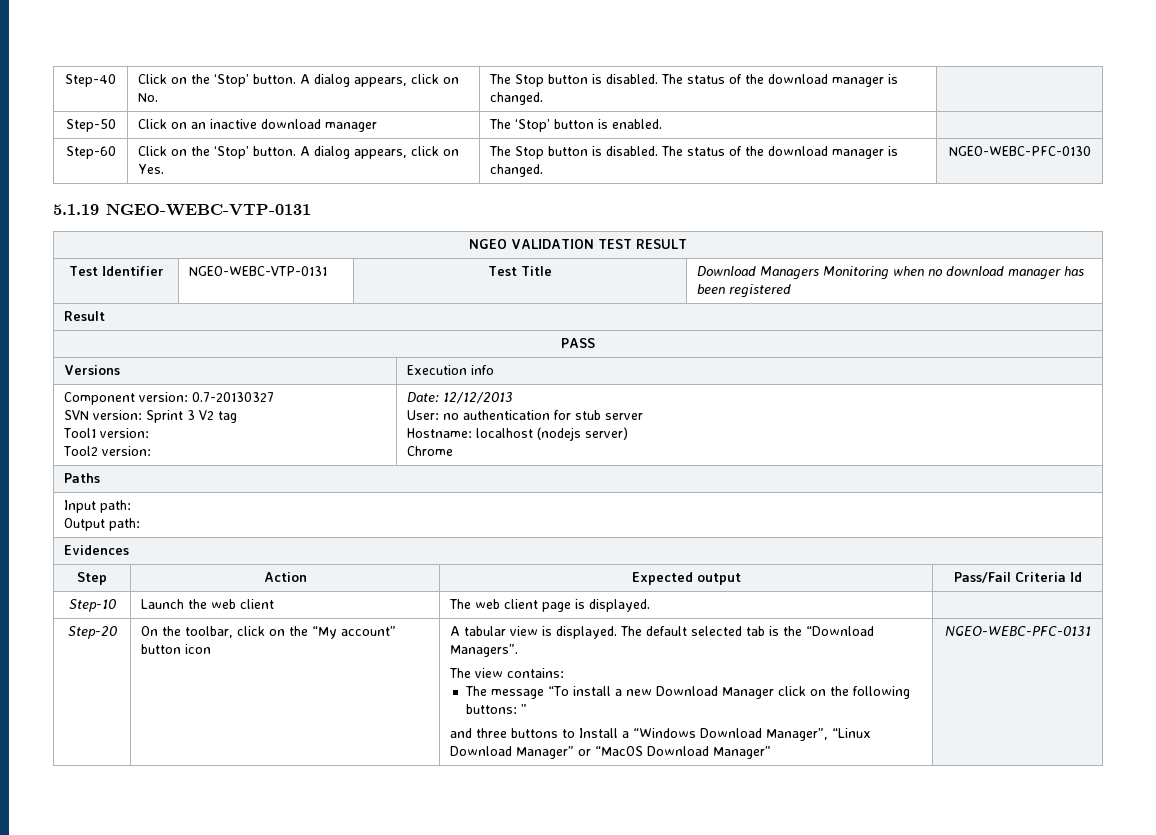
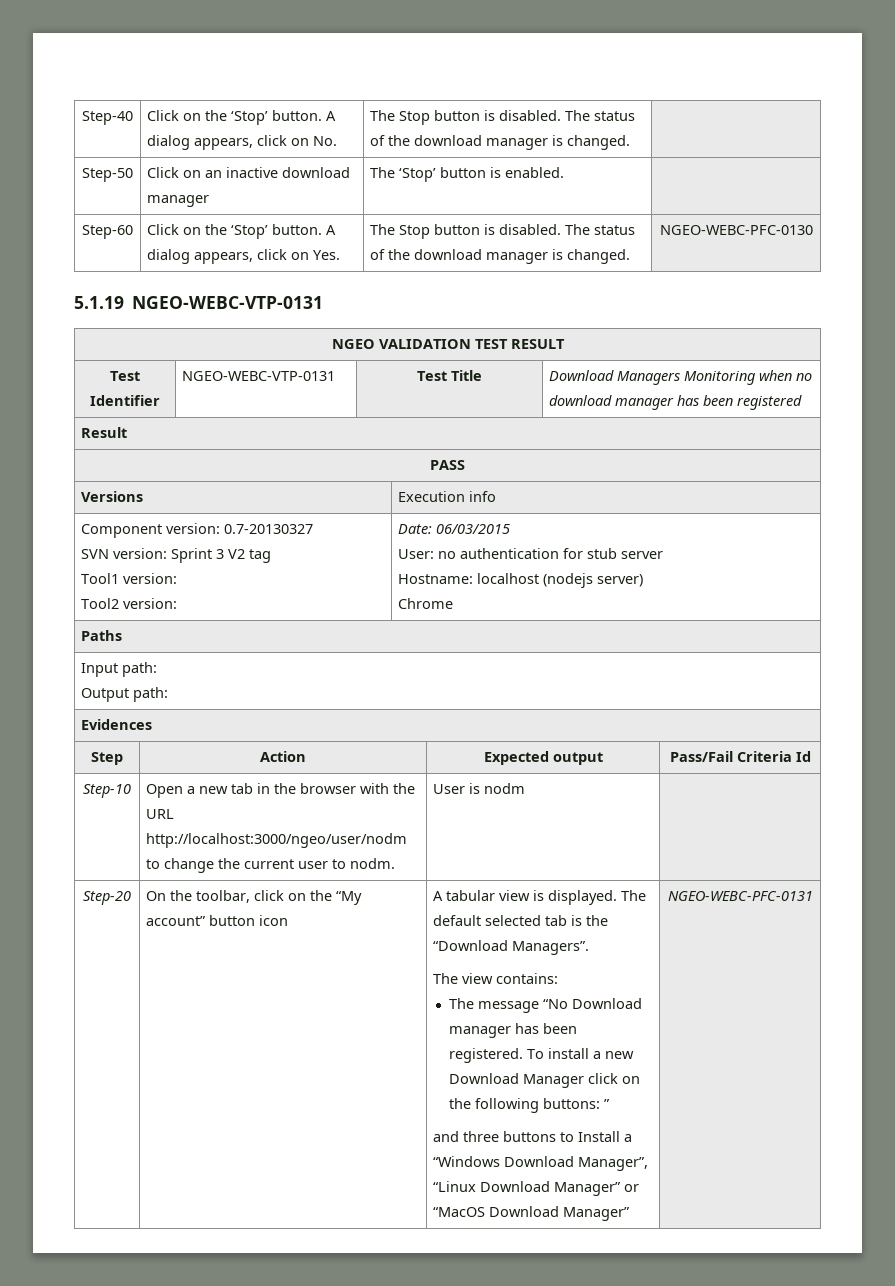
[443,392,514,404] 12/12/2013 -> [436,524,511,534] 06/03/2015
[141,599,275,609] [449,599,651,612] Launch the web client | The web client page is displayed. -> [146,783,416,798] [146,809,175,819] [146,833,408,848] [146,858,396,873] [433,783,526,794] Open a new tab in the browser with the URL http://localhost:3000/ngeo/user/nodm to change the current user to nodm. | User is nodm
[547,686,569,696] “To -> [543,998,643,1009] [449,1023,578,1038] [449,1048,545,1063] “No Download manager has been registered. To

